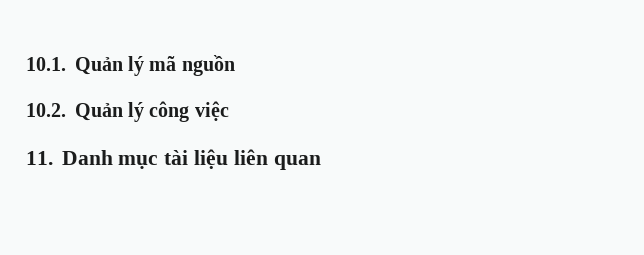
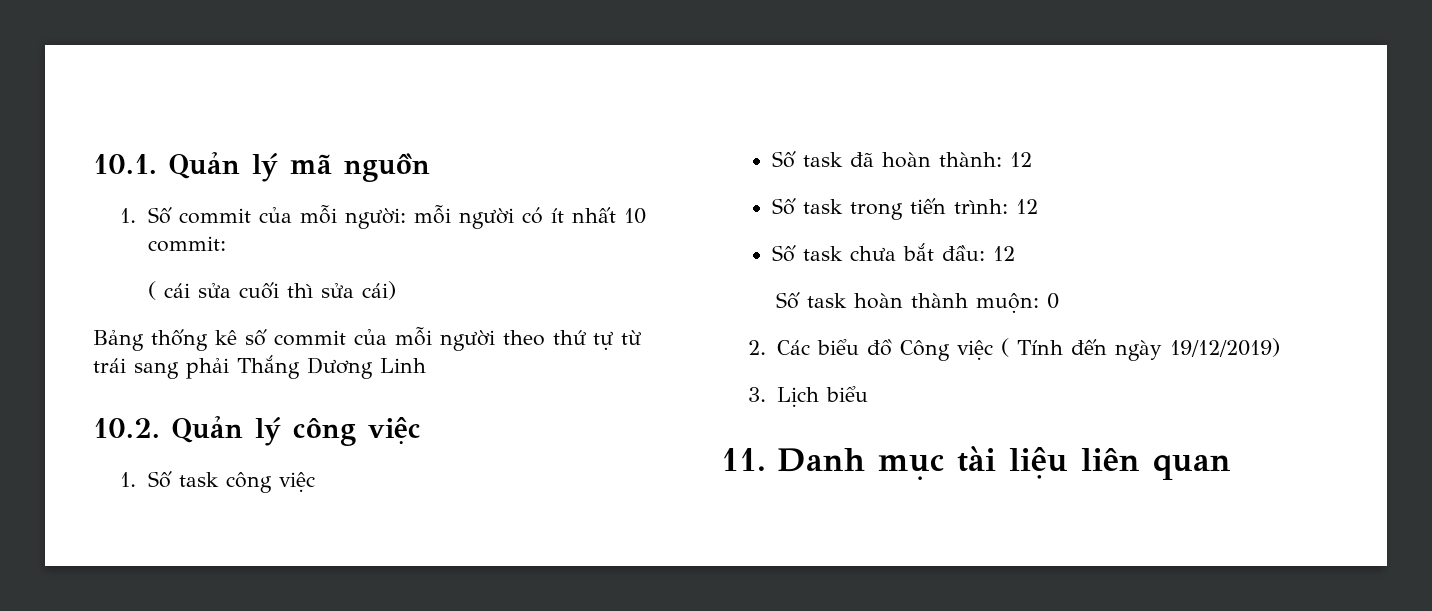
(235, 65) none -> [120,205,646,229] [147,236,226,252] [147,281,396,300] [93,327,642,351] [93,355,426,379] // 1. Số commit của mỗi người: mỗi người có ít nhất 10 commit: // ( cái sửa cuối thì sửa cái) // Bảng thống kê số commit của mỗi người theo thứ tự từ trái sang phải Thắng Dương Linh
(229, 111) none -> [120,471,315,493] [772,151,1033,168] [772,198,1039,220] [772,243,1016,262] [775,292,1059,313] [748,338,1281,361] [748,386,869,407] // 1. Số task công việc // Số task đã hoàn thành: 12 // Số task trong tiến trình: 12 // Số task chưa bắt đầu: 12 // Số task hoàn thành muộn: 0 // 2. Các biểu đồ Công việc ( Tính đến ngày 19/12/2019) // 3. Lịch biểu

